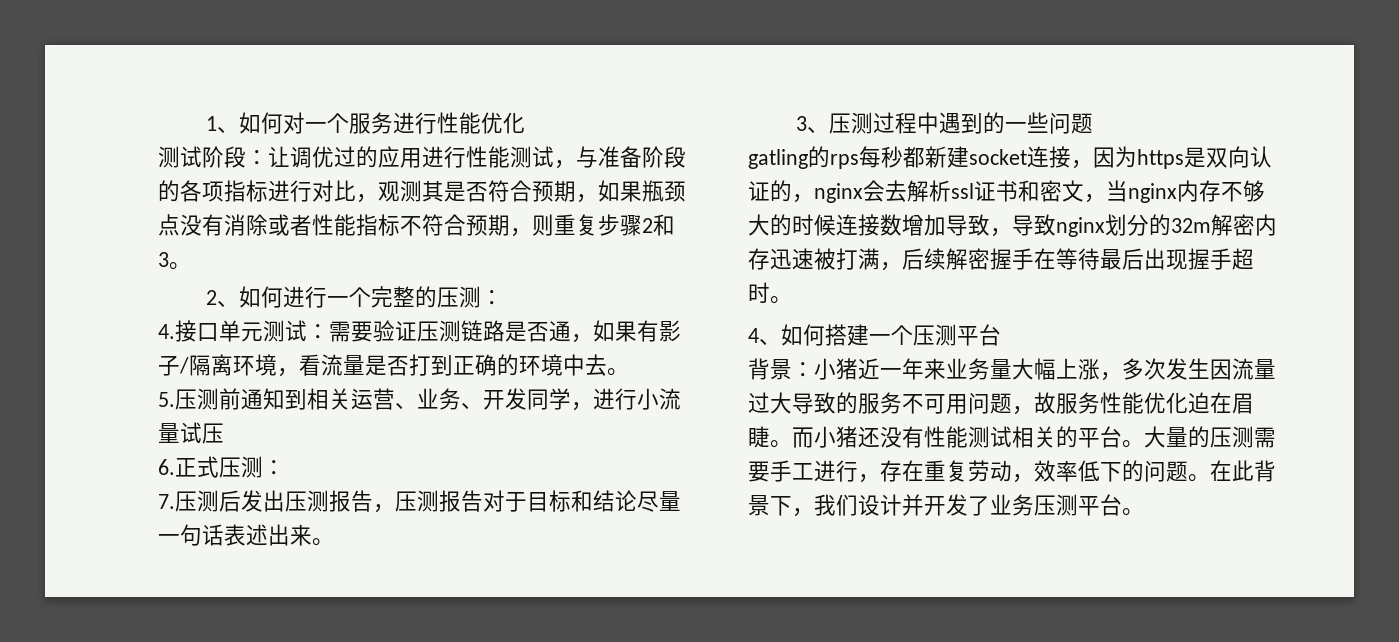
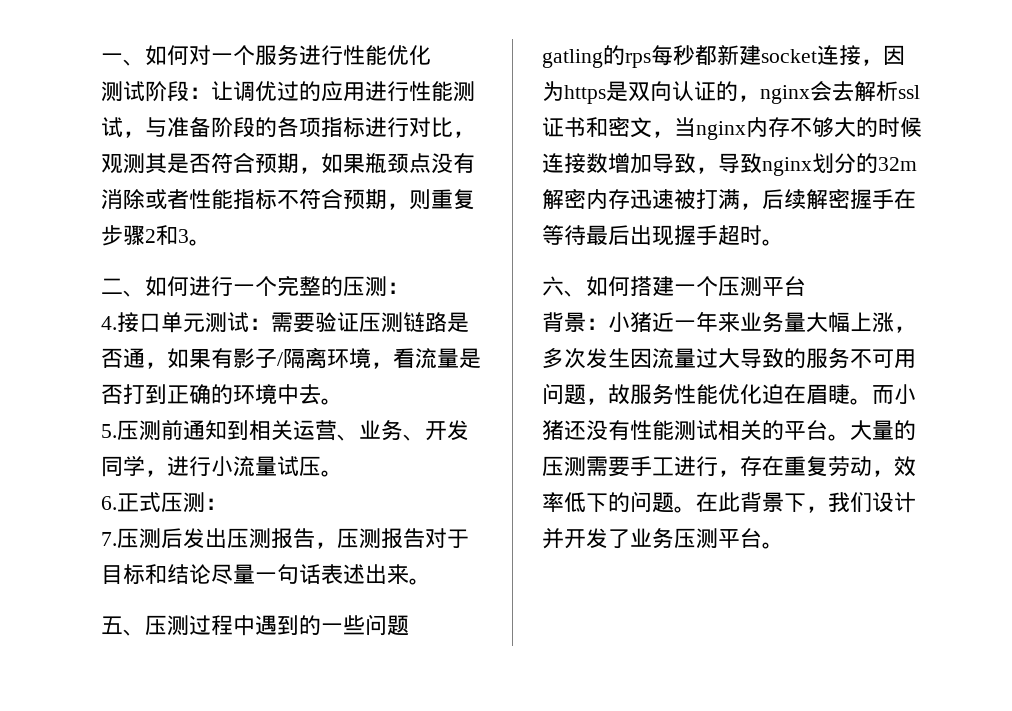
[206,116,218,131] 1 -> [101,53,123,63] 一
[206,290,218,305] 2 -> [101,278,123,294] 二
(224, 433) none -> [321,470,343,477] 。
[796,116,808,131] 3 -> [101,616,123,635] 五
[748,328,759,343] 4 -> [542,276,564,296] 六

